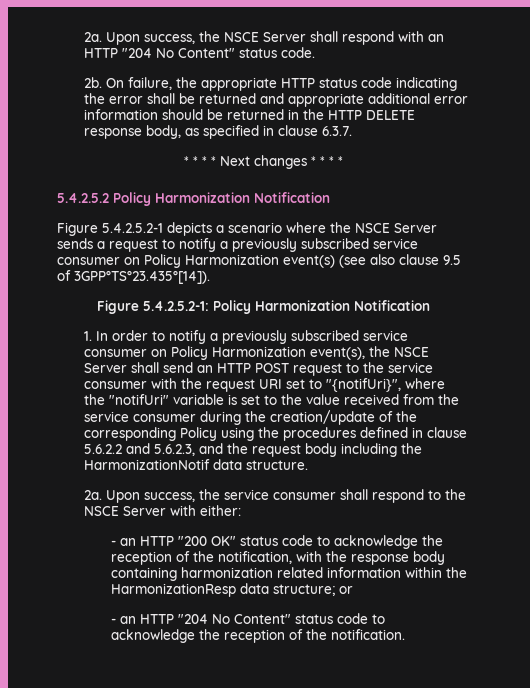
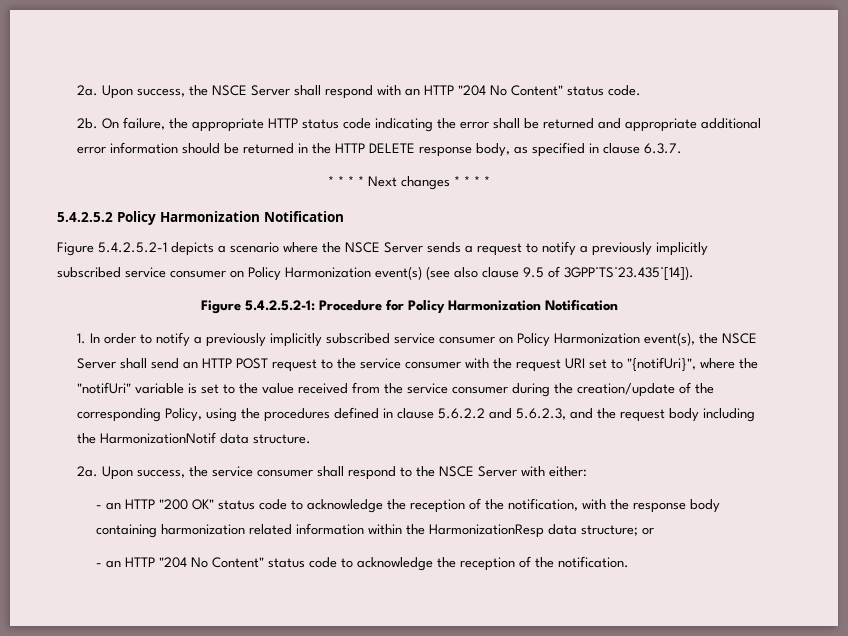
(297, 245) none -> [656,242,708,256] implicitly
(209, 306) none -> [318,299,404,311] Procedure for
(287, 337) none -> [269,333,322,347] implicitly
[179,427,217,441] Policy -> [164,408,202,422] Policy,

